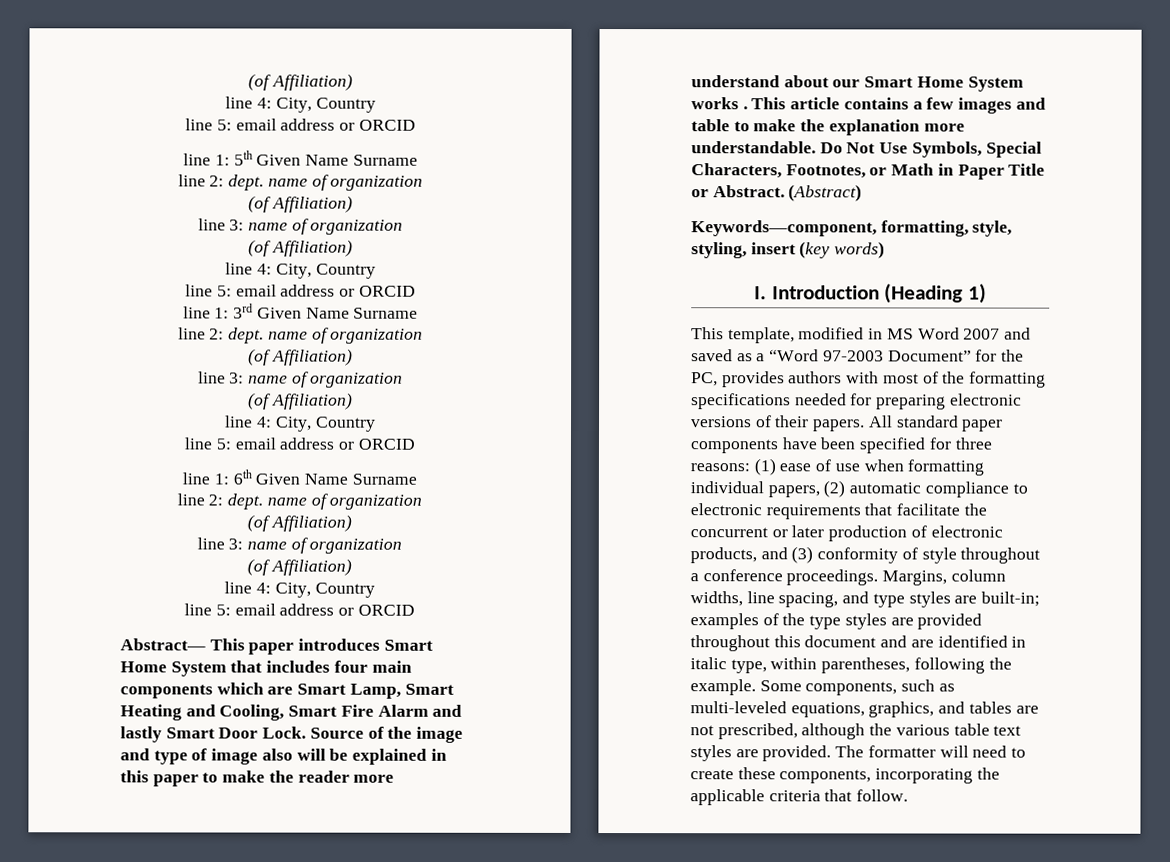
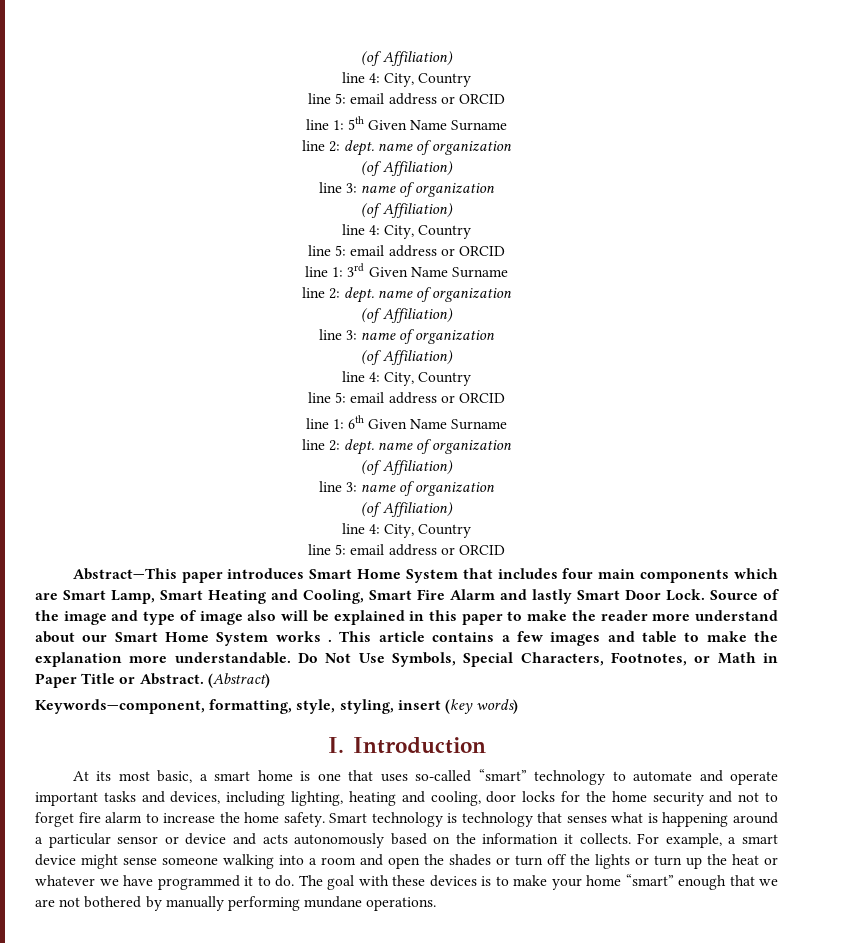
[120,638,245,651] Abstract— This -> [72,568,177,580] Abstract—This
[884,283,987,304] [691,327,1032,344] [691,349,1025,362] [691,371,1047,388] [691,393,1022,410] [691,415,1004,432] [690,437,992,454] [690,458,985,476] [690,480,1028,498] [690,503,987,520] [690,525,1003,542] [690,546,1041,564] [690,569,1006,586] [690,591,1041,608] [690,613,983,630] [690,635,1027,652] [690,657,1012,674] [690,679,955,696] [690,701,1039,718] [690,723,1022,740] [690,745,1027,762] [690,767,1000,784] [690,789,909,806] (Heading 1) // This template, modified in MS Word 2007 and saved as a “Word 97-2003 Document” for the PC, provides authors with most of the formatting specifications needed for preparing electronic versions of their papers. All standard paper components have been specified for three reasons: (1) ease of use when formatting individual papers, (2) automatic compliance to electronic requirements that facilitate the concurrent or later production of electronic products, and (3) conformity of style throughout a conference proceedings. Margins, column widths, line spacing, and type styles are built-in; examples of the type styles are provided throughout this document and are identified in italic type, within parentheses, following the example. Some components, such as multi-leveled equations, graphics, and tables are not prescribed, although the various table text styles are provided. The formatter will need to create these components, incorporating the applicable criteria that follow. -> [72,769,778,785] [35,791,779,806] [35,812,778,827] [35,833,779,848] [35,854,778,869] [35,874,778,890] [35,896,437,911] // At its most basic, a smart home is one that uses so-called “smart” technology to automate and operate important tasks and devices, including lighting, heating and cooling, door locks for the home security and not to forget fire alarm to increase the home safety. Smart technology is technology that senses what is happening around a particular sensor or device and acts autonomously based on the information it collects. For example, a smart device might sense someone walking into a room and open the shades or turn off the lights or turn up the heat or whatever we have programmed it to do. The goal with these devices is to make your home “smart” enough that we are not bothered by manually performing mundane operations.

